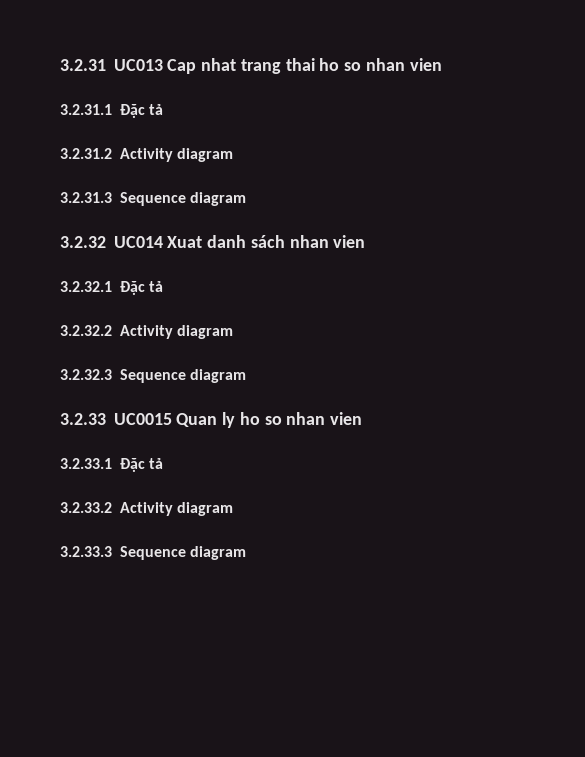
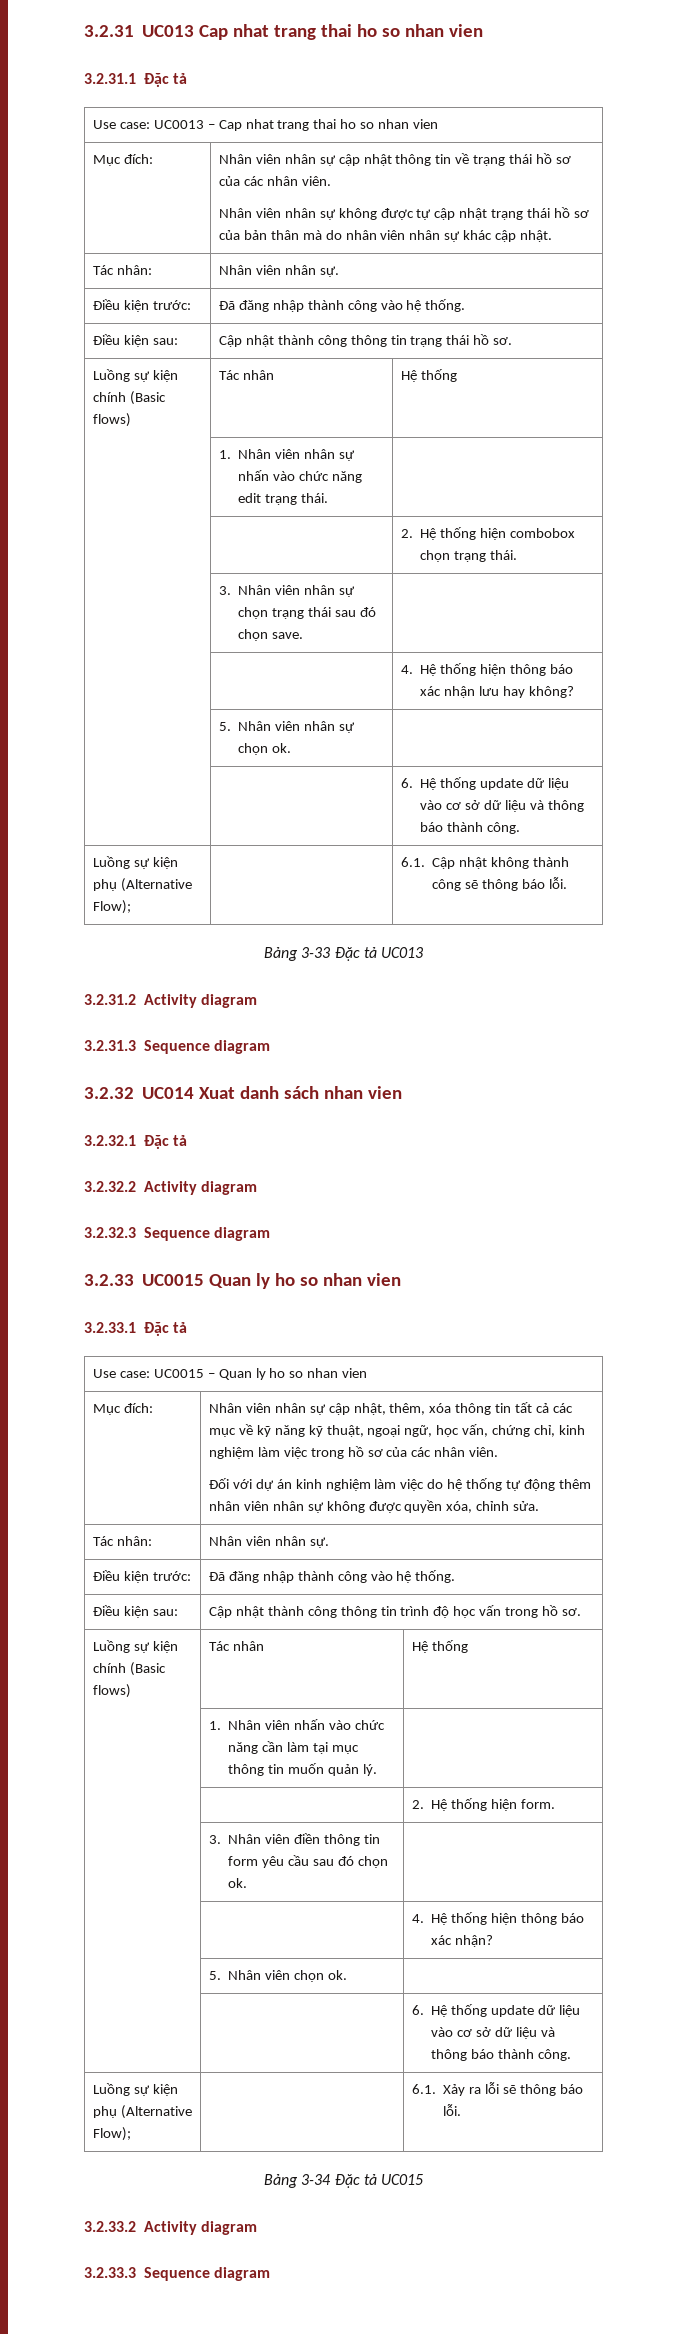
(163, 109) none -> [92,119,438,131] [92,154,153,166] [218,153,571,166] [218,176,331,186] [218,207,589,220] [218,230,552,242] [92,265,152,275] [218,265,339,277] [92,299,191,312] [218,299,466,312] [92,334,178,347] [218,334,513,347] [92,369,178,382] [92,391,166,405] [92,413,131,427] [218,370,274,380] [400,369,457,382] [218,449,355,461] [238,470,362,483] [238,493,329,505] [400,527,575,540] [420,550,518,562] [218,585,355,597] [238,607,376,619] [238,629,304,641] [400,663,573,676] [420,686,574,698] [218,721,355,733] [238,743,292,755] [400,777,569,790] [420,800,584,812] [420,822,521,834] [92,856,178,869] [92,878,192,892] [92,900,131,914] [400,857,569,869] [432,877,567,891] [263,947,424,961] // Use case: UC0013 – Cap nhat trang thai ho so nhan vien // Mục đích: | Nhân viên nhân sự cập nhật thông tin về trạng thái hồ sơ của các nhân viên. // Nhân viên nhân sự không được tự cập nhật trạng thái hồ sơ của bản thân mà do nhân viên nhân sự khác cập nhật. // Tác nhân: | Nhân viên nhân sự. // Điều kiện trước: | Đã đăng nhập thành công vào hệ thống. // Điều kiện sau: | Cập nhật thành công thông tin trạng thái hồ sơ. // Luồng sự kiện chính (Basic flows) | Tác nhân | Hệ thống // | 1. Nhân viên nhân sự nhấn vào chức năng edit trạng thái. | // | | 2. Hệ thống hiện combobox chọn trạng thái. // | 3. Nhân viên nhân sự chọn trạng thái sau đó chọn save. | // | | 4. Hệ thống hiện thông báo xác nhận lưu hay không? // | 5. Nhân viên nhân sự chọn ok. | // | | 6. Hệ thống update dữ liệu vào cơ sở dữ liệu và thông báo thành công. // Luồng sự kiện phụ (Alternative Flow); | | 6.1. Cập nhật không thành công sẽ thông báo lỗi. // Bảng 3-33 Đặc tả UC013
(163, 463) none -> [92,1368,368,1380] [92,1403,153,1415] [208,1402,573,1415] [208,1424,585,1437] [208,1446,499,1459] [208,1478,591,1491] [208,1500,540,1513] [92,1536,152,1546] [208,1536,329,1548] [92,1570,191,1583] [208,1570,456,1583] [92,1605,178,1618] [208,1605,581,1618] [92,1640,178,1653] [92,1662,166,1676] [92,1684,131,1698] [208,1641,264,1651] [411,1640,468,1653] [208,1719,385,1730] [228,1741,359,1754] [228,1763,377,1776] [411,1798,555,1811] [208,1833,380,1846] [228,1855,388,1868] [228,1878,248,1888] [411,1912,584,1925] [431,1935,494,1947] [208,1970,347,1982] [411,2004,580,2017] [431,2027,555,2039] [431,2049,571,2061] [92,2083,178,2096] [92,2105,192,2119] [92,2127,131,2141] [411,2082,583,2096] [443,2104,462,2116] [263,2174,424,2188] // Use case: UC0015 – Quan ly ho so nhan vien // Mục đích: | Nhân viên nhân sự cập nhật, thêm, xóa thông tin tất cả các mục về kỹ năng kỹ thuật, ngoại ngữ, học vấn, chứng chỉ, kinh nghiệm làm việc trong hồ sơ của các nhân viên. // Đối với dự án kinh nghiệm làm việc do hệ thống tự động thêm nhân viên nhân sự không được quyền xóa, chỉnh sửa. // Tác nhân: | Nhân viên nhân sự. // Điều kiện trước: | Đã đăng nhập thành công vào hệ thống. // Điều kiện sau: | Cập nhật thành công thông tin trình độ học vấn trong hồ sơ. // Luồng sự kiện chính (Basic flows) | Tác nhân | Hệ thống // | 1. Nhân viên nhấn vào chức năng cần làm tại mục thông tin muốn quản lý. | // | | 2. Hệ thống hiện form. // | 3. Nhân viên điền thông tin form yêu cầu sau đó chọn ok. | // | | 4. Hệ thống hiện thông báo xác nhận? // | 5. Nhân viên chọn ok. | // | | 6. Hệ thống update dữ liệu vào cơ sở dữ liệu và thông báo thành công. // Luồng sự kiện phụ (Alternative Flow); | | 6.1. Xảy ra lỗi sẽ thông báo lỗi. // Bảng 3-34 Đặc tả UC015

